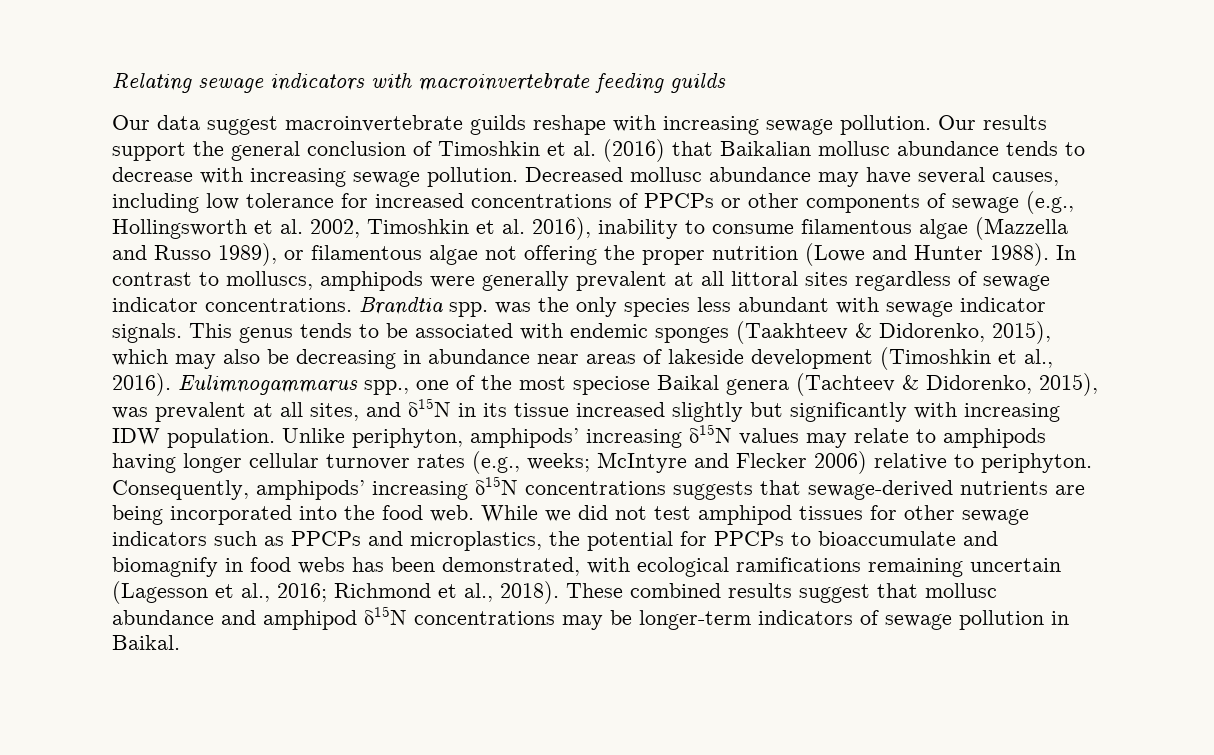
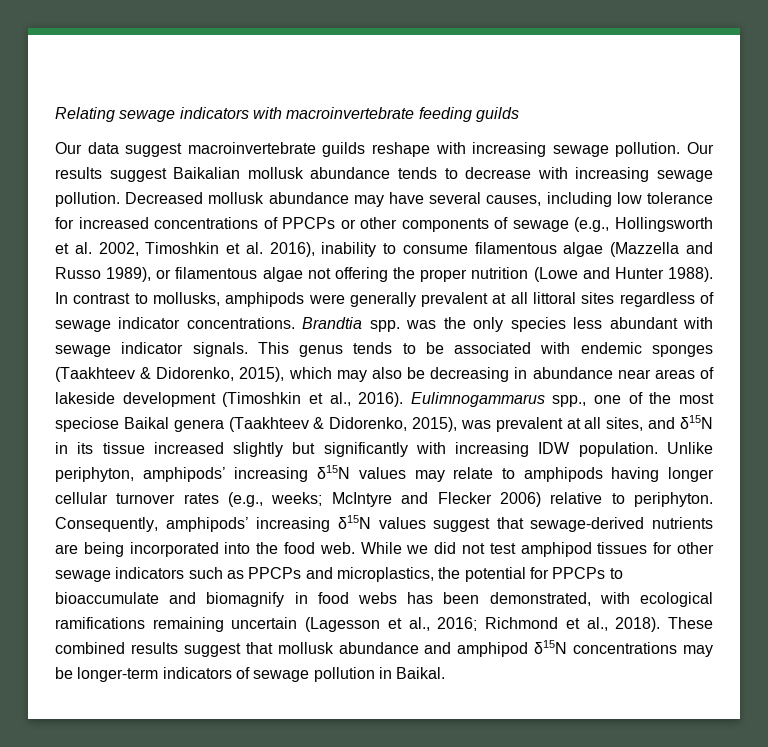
[112,139,890,162] support the general conclusion of Timoshkin et al. (2016) that Baikalian mollusc -> [109,167,304,182] suggest Baikalian mollusk
[630,167,702,182] mollusc -> [208,192,265,204] mollusk
[226,271,313,290] molluscs, -> [152,292,220,306] mollusks,
[796,373,895,396] (Tachteev -> [228,417,309,432] (Taakhteev
[525,481,753,500] concentrations suggests -> [378,517,491,532] values suggest
[925,583,997,598] mollusc -> [277,642,334,654] mollusk

